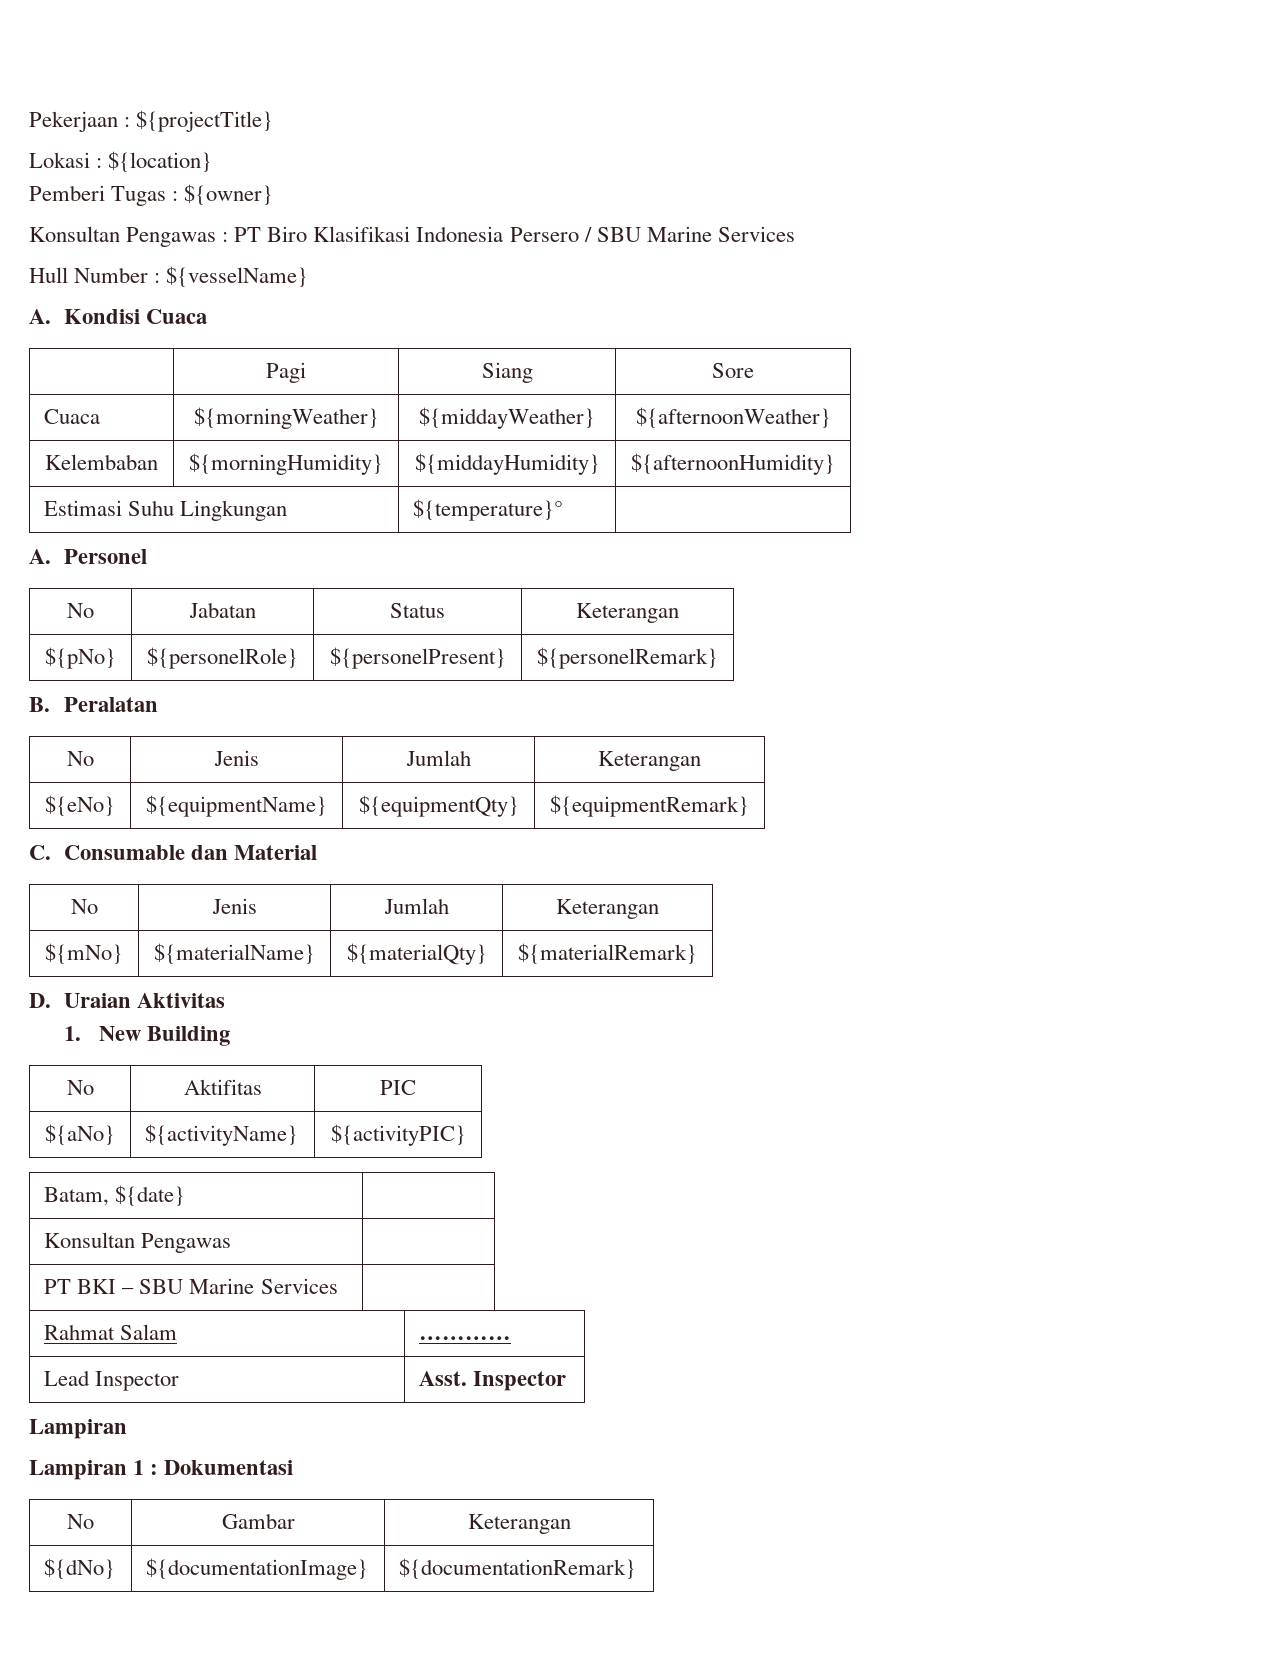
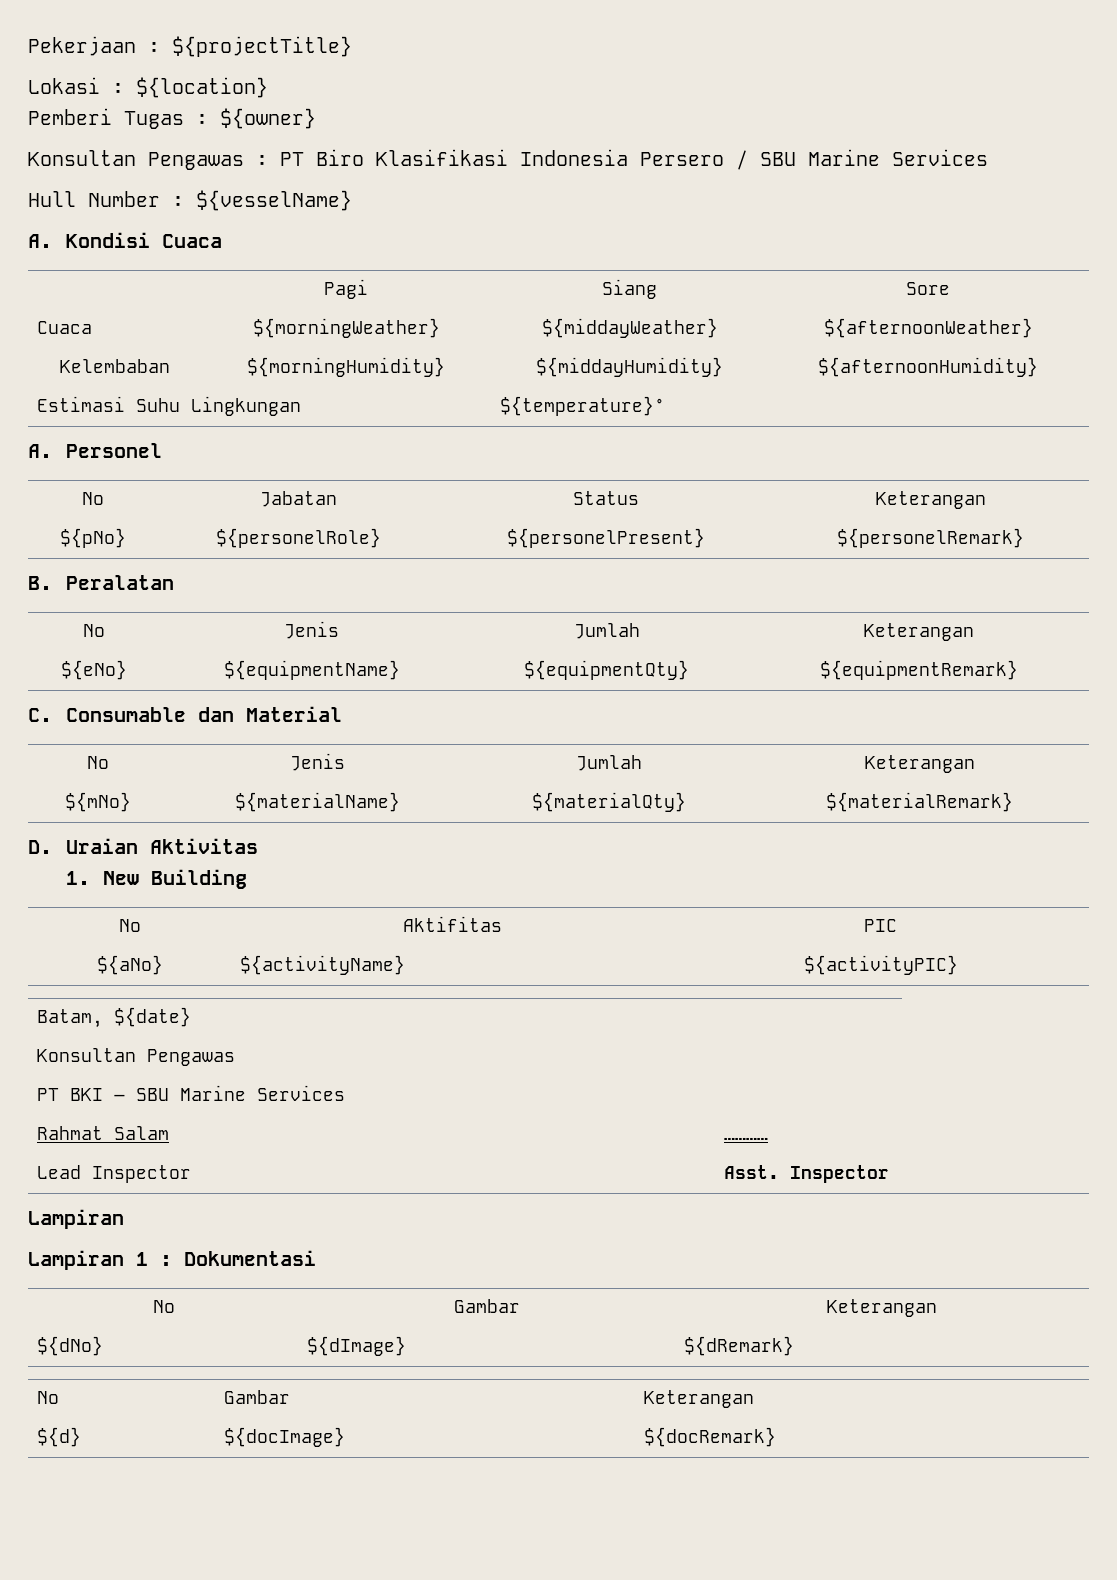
[146,1558,369,1580] [399,1558,637,1579] ${documentationImage} | ${documentationRemark} -> [306,1336,406,1356] [683,1336,794,1356] [36,1391,59,1404] [223,1390,290,1404] [643,1390,754,1408] [36,1427,81,1447] [223,1427,345,1447] [643,1427,776,1447] ${dImage} | ${dRemark} // No | Gambar | Keterangan // ${d} | ${docImage} | ${docRemark}

